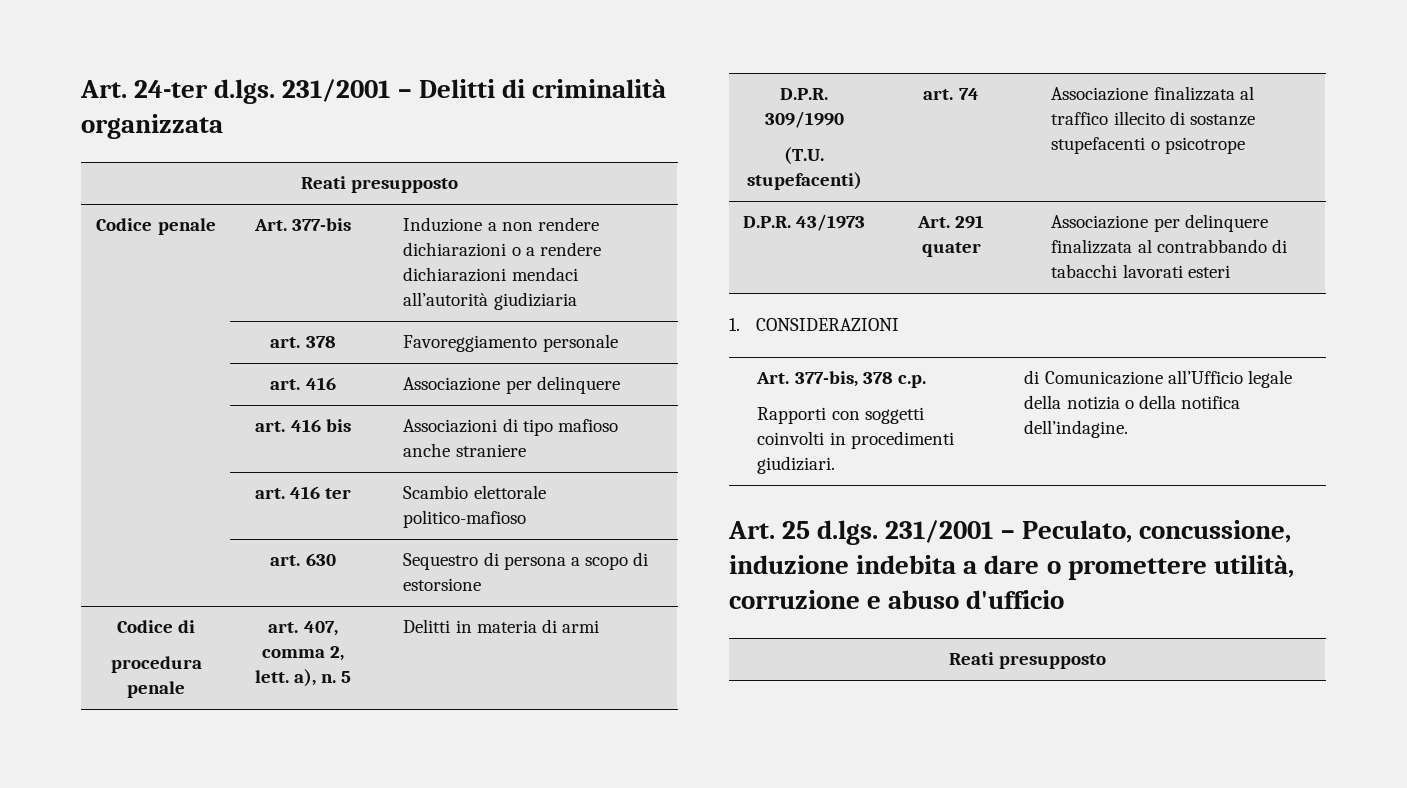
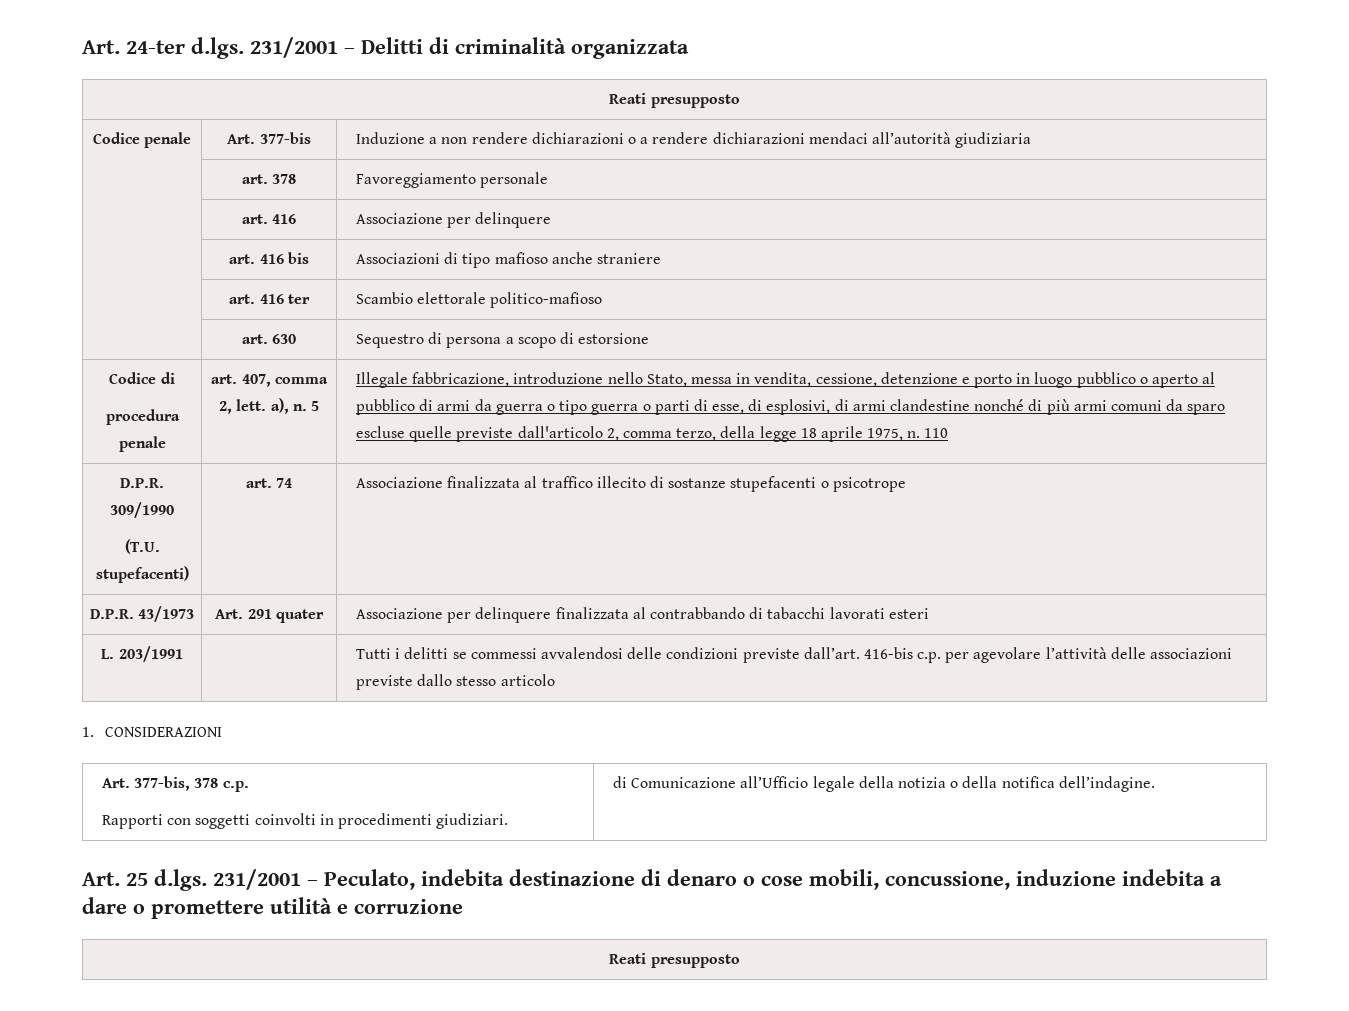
[403,619,600,633] Delitti in materia di armi -> [356,372,1216,388] [356,399,1226,415] [356,426,949,442] Illegale fabbricazione, introduzione nello Stato, messa in vendita, cessione, detenzione e porto in luogo pubblico o aperto al pubblico di armi da guerra o tipo guerra o parti di esse, di esplosivi, di armi clandestine nonché di più armi comuni da sparo escluse quelle previste dall'articolo 2, comma terzo, della legge 18 aprile 1975, n. 110
(1230, 271) none -> [101,646,183,662] [356,647,1233,663] [356,674,555,690] // L. 203/1991 | | Tutti i delitti se commessi avvalendosi delle condizioni previste dall’art. 416-bis c.p. per agevolare l’attività delle associazioni previste dallo stesso articolo
(1132, 531) none -> [421,869,879,890] indebita destinazione di denaro o cose mobili,
[1213,555,1294,578] utilità, -> [270,897,348,914] utilità e
[867,590,1065,609] e abuso d'ufficio -> (463, 906) none

